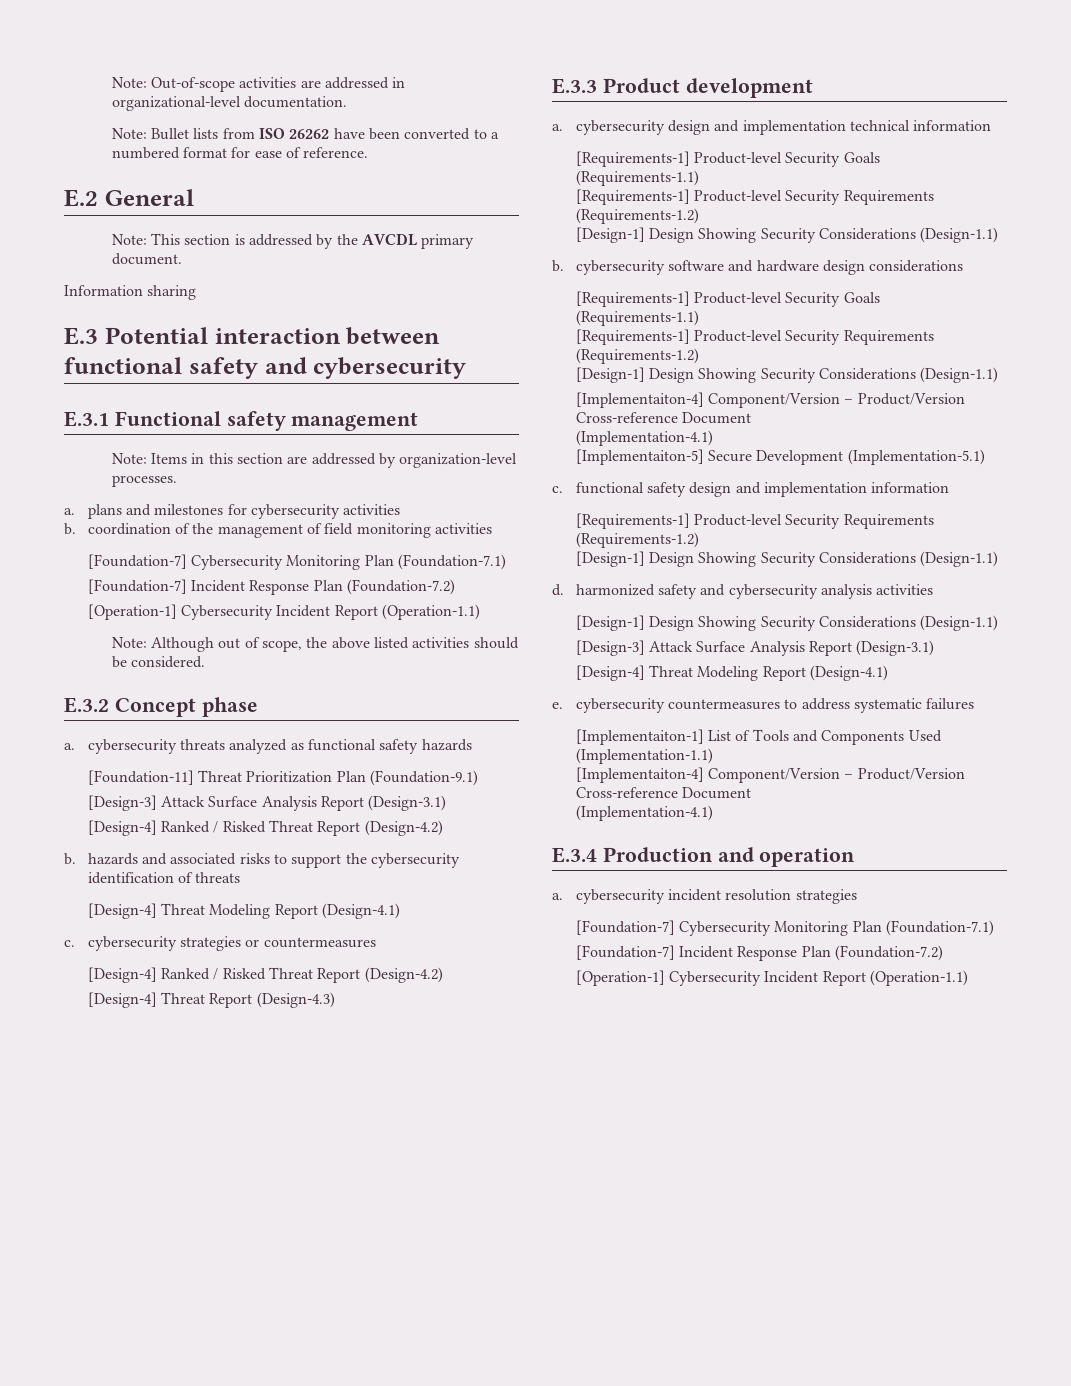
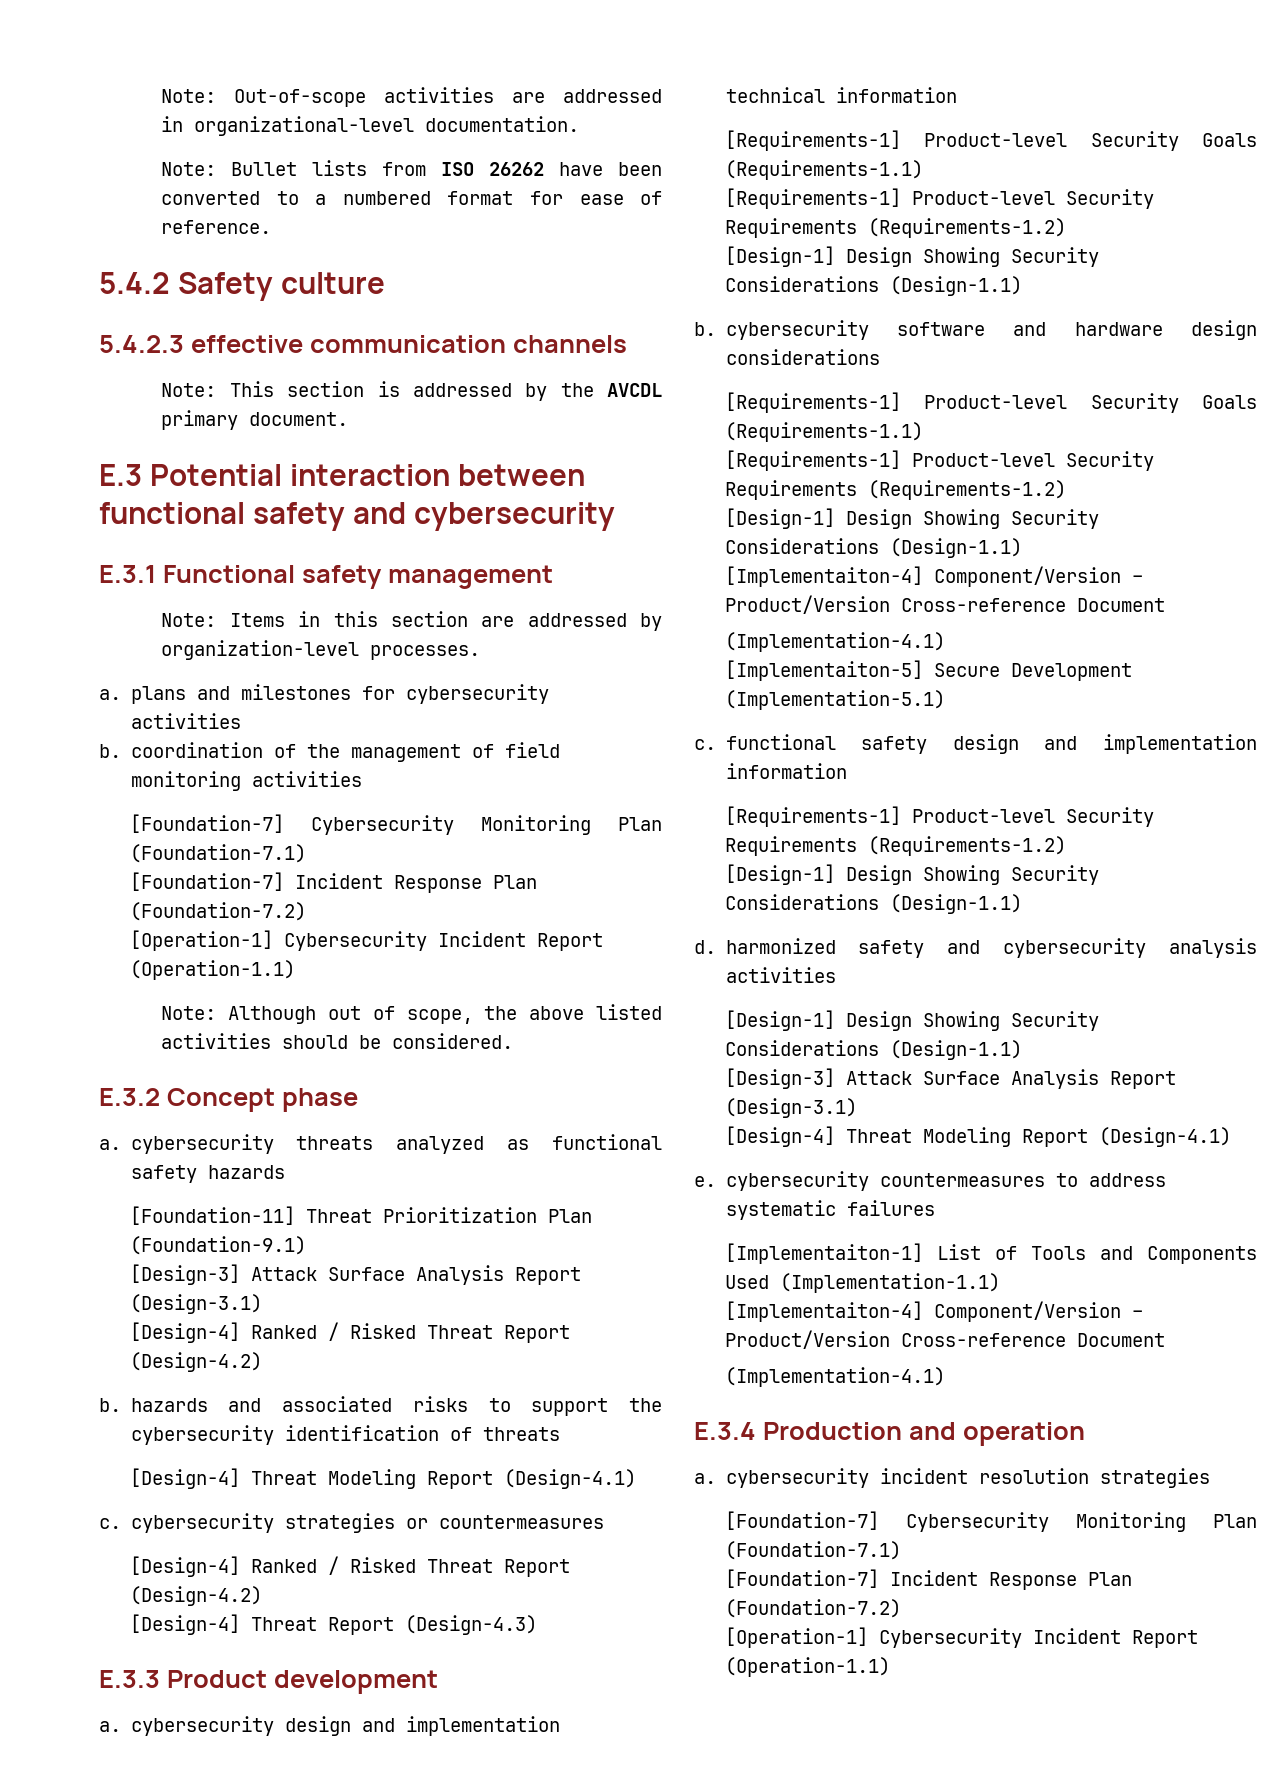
[64,189,194,207] E.2 General -> [99,272,385,301] [99,335,627,353] 5.4.2 Safety culture // 5.4.2.3 effective communication channels
[64,285,197,300] // Information sharing -> (349, 419) none

